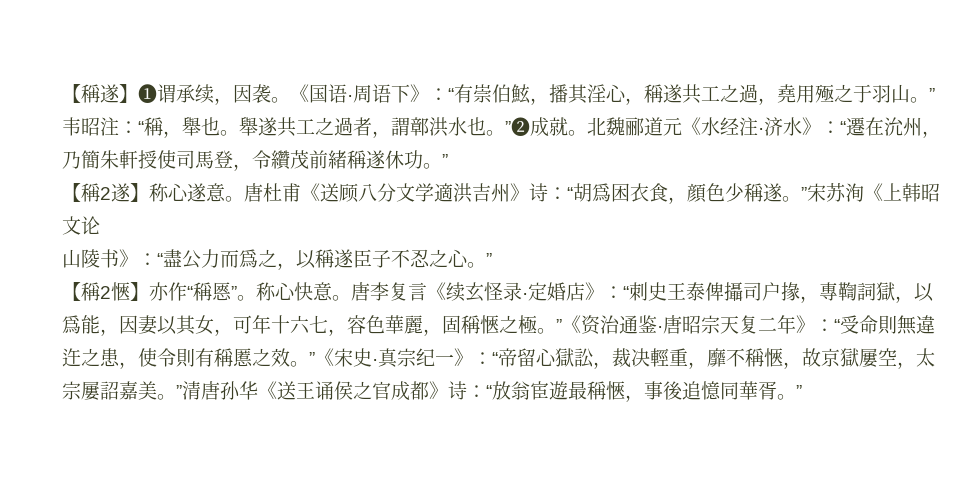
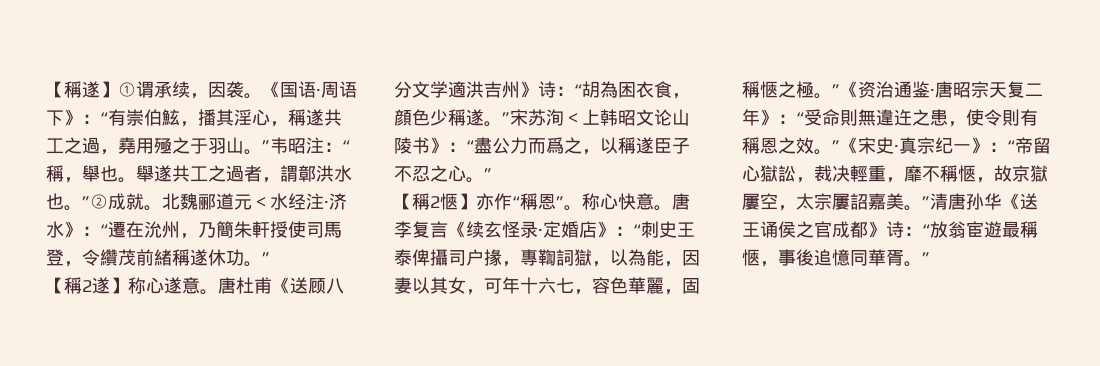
[138,84,157,103] ❶ -> [118,82,136,97] ①
[505,117,530,136] ”❷ -> [82,194,108,209] ”②
[682,117,701,135] 《 -> [252,197,270,208] ＜
[592,183,611,202] 爲 -> [600,81,618,98] 為
[864,183,883,201] 《 -> [564,113,582,124] ＜
(100, 225) // -> (672, 117) none
[212,282,232,301] 㥦 -> [538,194,556,210] 恩
[62,315,81,334] 爲 -> [628,249,646,266] 為
[233,348,253,367] 慝 -> [760,138,778,154] 恩

